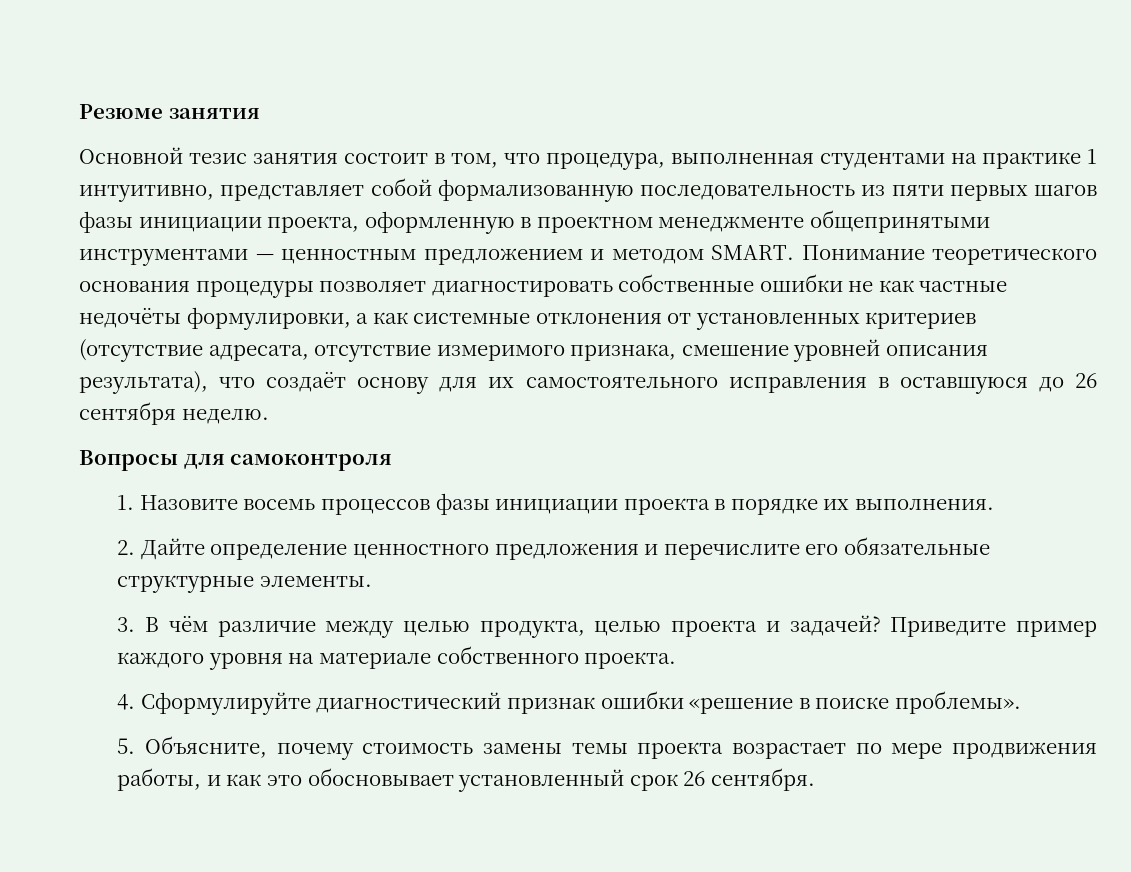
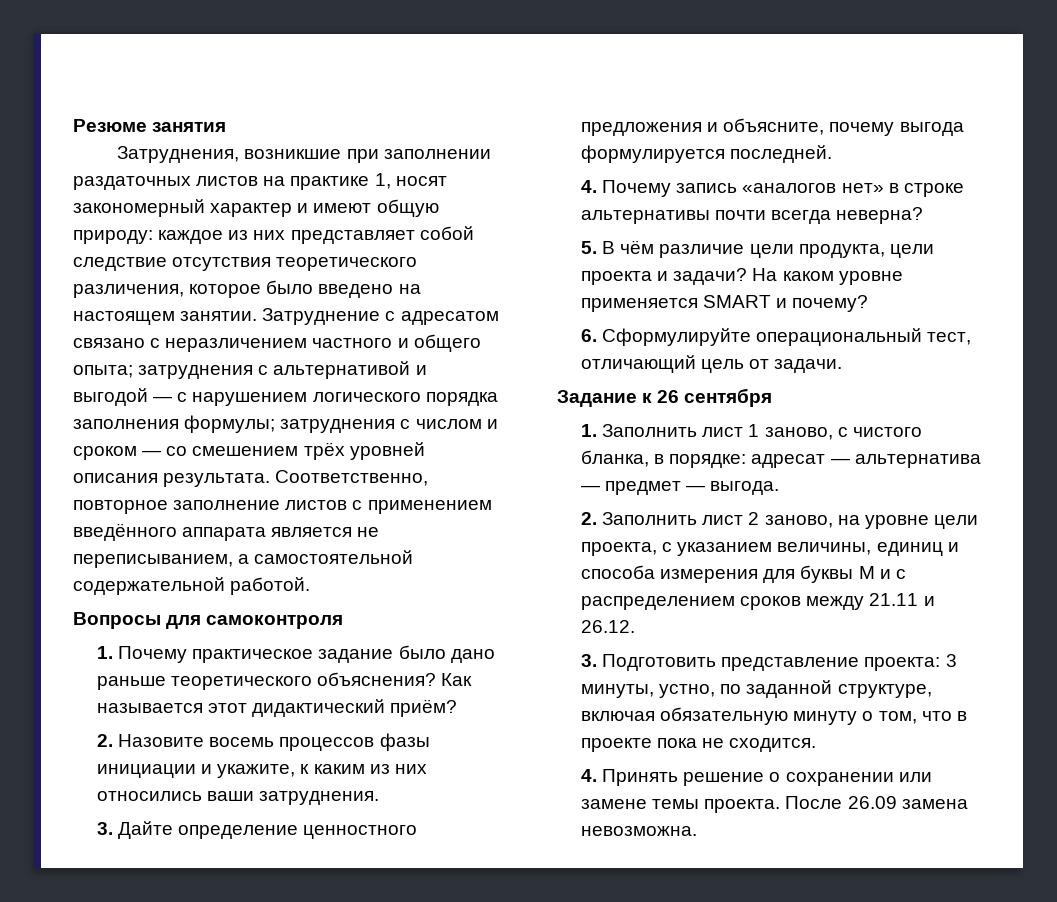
[79,147,1097,170] [79,178,1097,202] [79,210,990,234] [79,245,1097,266] [79,274,1008,298] [79,307,977,330] [79,339,988,362] [79,371,1097,394] [79,402,269,425] [79,450,393,471] [117,495,135,510] Основной тезис занятия состоит в том, что процедура, выполненная студентами на практике 1 интуитивно, представляет собой формализованную последовательность из пяти первых шагов фазы инициации проекта, оформленную в проектном менеджменте общепринятыми инструментами — ценностным предложением и методом SMART. Понимание теоретического основания процедуры позволяет диагностировать собственные ошибки не как частные недочёты формулировки, а как системные отклонения от установленных критериев (отсутствие адресата, отсутствие измеримого признака, смешение уровней описания результата), что создаёт основу для их самостоятельного исправления в оставшуюся до 26 сентября неделю. // Вопросы для самоконтроля // 1. -> [117,146,491,163] [73,173,447,190] [73,199,439,217] [73,226,474,244] [73,257,418,271] [73,280,421,298] [73,308,499,325] [73,334,481,352] [73,361,427,379] [73,388,498,406] [73,415,498,433] [73,442,425,460] [73,470,429,487] [73,500,492,514] [73,523,380,541] [73,550,414,568] [73,577,311,595] [73,612,344,629] [97,645,495,663] [97,672,473,690] [97,699,458,717] [97,734,114,747] Затруднения, возникшие при заполнении раздаточных листов на практике 1, носят закономерный характер и имеют общую природу: каждое из них представляет собой следствие отсутствия теоретического различения, которое было введено на настоящем занятии. Затруднение с адресатом связано с неразличением частного и общего опыта; затруднения с альтернативой и выгодой — с нарушением логического порядка заполнения формулы; затруднения с числом и сроком — со смешением трёх уровней описания результата. Соответственно, повторное заполнение листов с применением введённого аппарата является не переписыванием, а самостоятельной содержательной работой. // Вопросы для самоконтроля // 1. Почему практическое задание было дано раньше теоретического объяснения? Как называется этот дидактический приём? // 2.
[623,498,994,515] [117,540,136,555] проекта в порядке их выполнения. // 2. -> [201,764,427,778] [97,791,380,805] [97,822,114,835] и укажите, к каким из них относились ваши затруднения. // 3.
[663,537,990,560] [117,575,372,593] [117,615,1097,638] [117,646,677,670] [117,691,1021,715] [117,736,1097,760] [117,768,815,792] перечислите его обязательные структурные элементы. // 3. В чём различие между целью продукта, целью проекта и задачей? Приведите пример каждого уровня на материале собственного проекта. // 4. Сформулируйте диагностический признак ошибки «решение в поиске проблемы». // 5. Объясните, почему стоимость замены темы проекта возрастает по мере продвижения работы, и как это обосновывает установленный срок 26 сентября. -> [723,118,964,136] [581,145,833,163] [581,180,964,197] [581,207,924,224] [581,240,934,258] [581,268,903,285] [581,295,869,312] [581,328,972,346] [581,355,843,373] [557,388,773,407] [581,424,922,440] [581,450,981,468] [581,481,780,495] [581,512,978,529] [581,542,959,556] [581,565,906,583] [581,593,935,610] [581,620,636,633] [581,654,957,671] [581,680,932,698] [581,707,967,725] [581,738,817,752] [581,769,932,786] [581,796,968,813] [581,826,698,836] объясните, почему выгода формулируется последней. // 4. Почему запись «аналогов нет» в строке альтернативы почти всегда неверна? // 5. В чём различие цели продукта, цели проекта и задачи? На каком уровне применяется SMART и почему? // 6. Сформулируйте операциональный тест, отличающий цель от задачи. // Задание к 26 сентября // 1. Заполнить лист 1 заново, с чистого бланка, в порядке: адресат — альтернатива — предмет — выгода. // 2. Заполнить лист 2 заново, на уровне цели проекта, с указанием величины, единиц и способа измерения для буквы M и с распределением сроков между 21.11 и 26.12. // 3. Подготовить представление проекта: 3 минуты, устно, по заданной структуре, включая обязательную минуту о том, что в проекте пока не сходится. // 4. Принять решение о сохранении или замене темы проекта. После 26.09 замена невозможна.

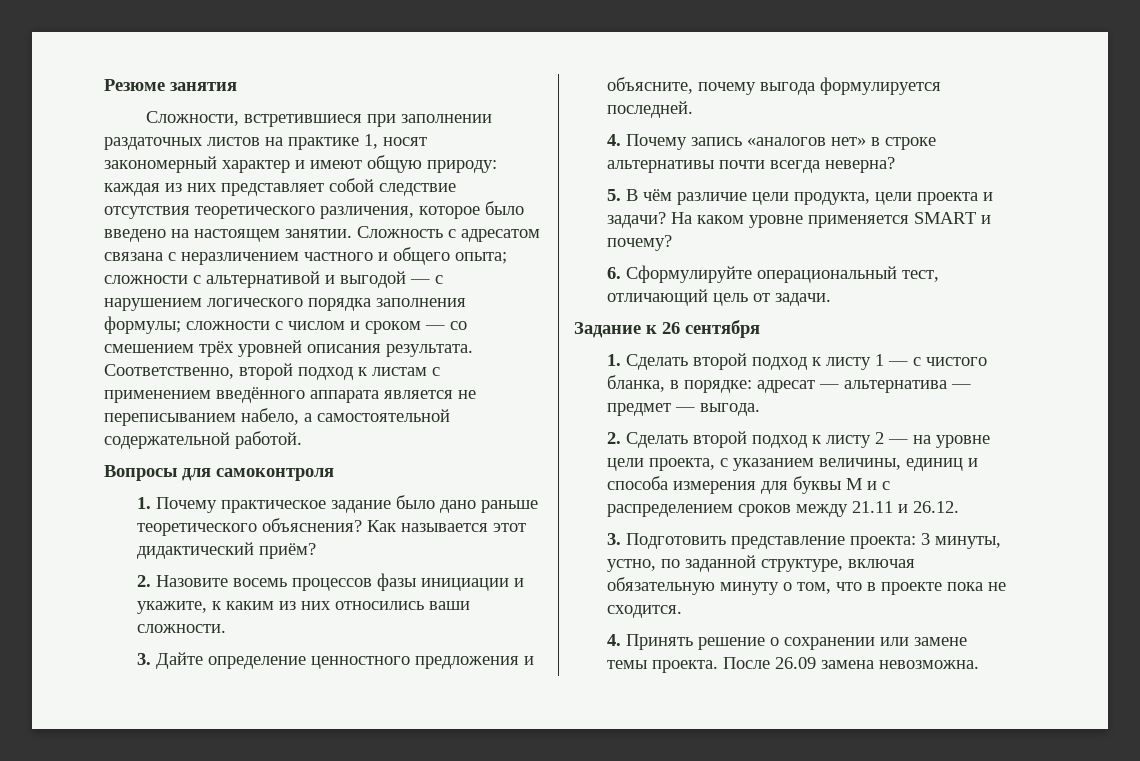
[117,146,342,163] Затруднения, возникшие -> [145,111,362,127] Сложности, встретившиеся
[158,230,224,244] каждое -> [104,183,160,196] каждая
[262,308,381,325] Затруднение -> [357,226,443,238] Сложность
[73,338,145,348] связано -> [104,252,163,261] связана
[138,365,254,379] затруднения -> [104,275,188,284] сложности
[280,419,396,433] затруднения -> [186,321,270,330] сложности
[73,500,348,514] повторное заполнение листов -> [239,363,427,380] второй подход к листам
[73,554,233,568] переписыванием, -> [104,408,299,426] переписыванием набело,
[259,791,380,805] затруднения. -> [137,624,227,633] сложности.
[602,424,833,440] Заполнить лист 1 заново, -> [626,353,909,370] Сделать второй подход к листу 1 —
[602,512,833,528] Заполнить лист 2 заново, -> [626,431,909,448] Сделать второй подход к листу 2 —

